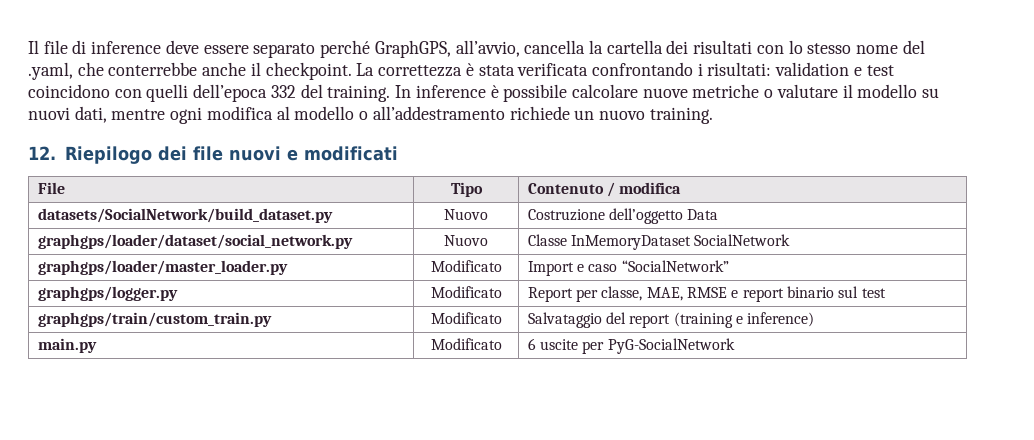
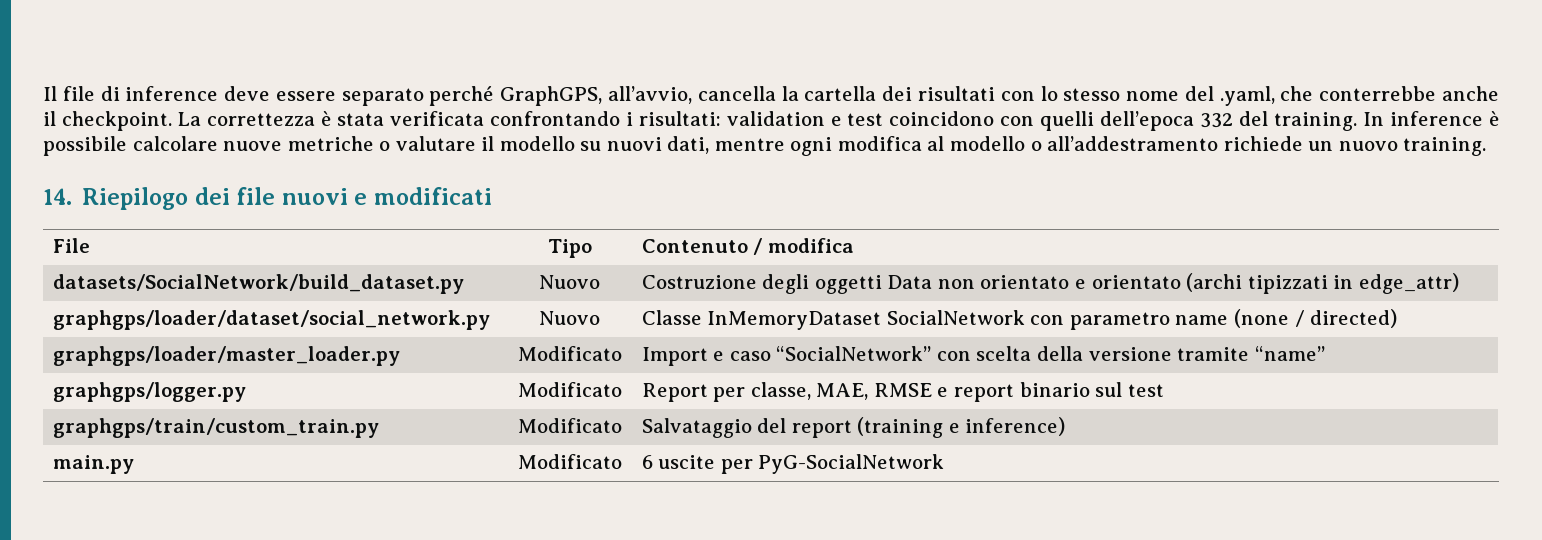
[28,146,56,160] 12. -> [43,188,72,205] 14.
[609,208,684,224] dell’oggetto -> [762,274,882,294] degli oggetti
(719, 214) none -> [937,273,1459,294] non orientato e orientato (archi tipizzati in edge_attr)
(791, 240) none -> [1030,309,1398,330] con parametro name (none / directed)
(729, 266) none -> [936,346,1325,361] con scelta della versione tramite “name”

